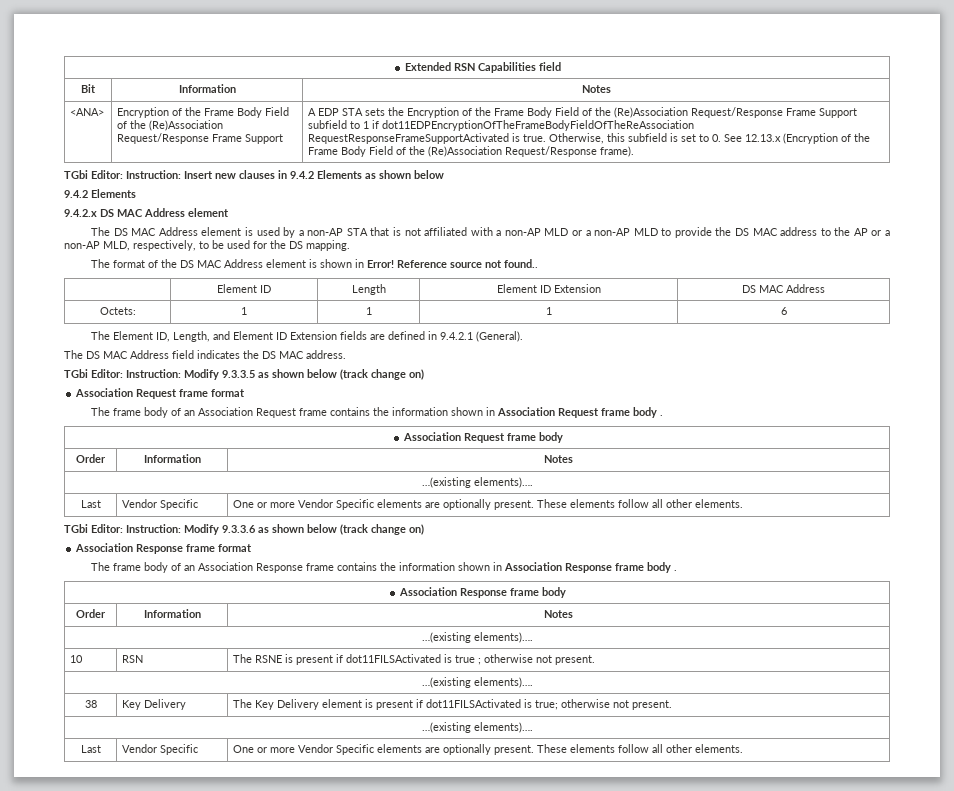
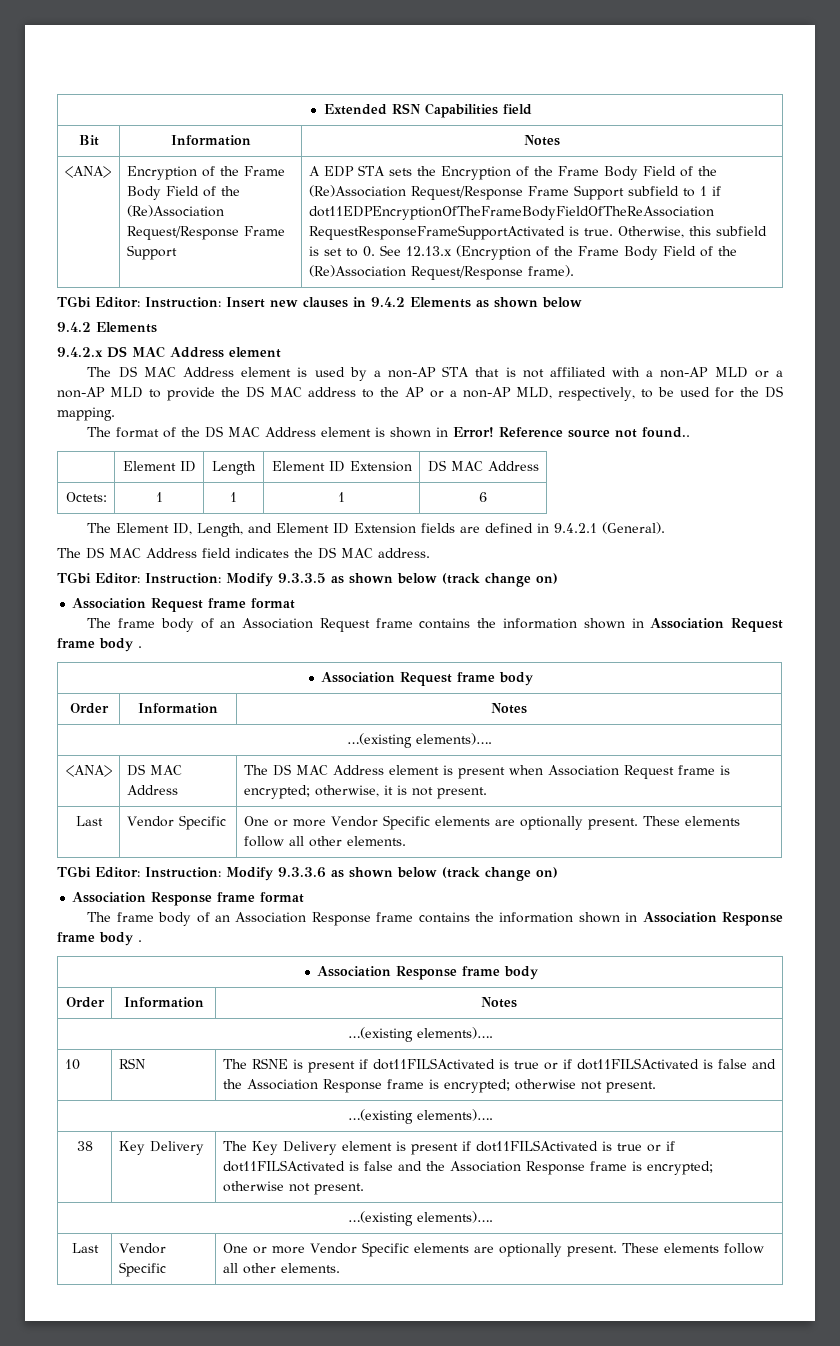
(533, 482) none -> [65,765,112,777] [126,764,182,776] [126,785,178,795] [243,764,730,779] [243,785,487,799] // <ANA> | DS MAC Address | The DS MAC Address element is present when Association Request frame is encrypted; otherwise, it is not present.
[478,658,482,665] ; -> [543,1058,776,1070] [222,1079,510,1093] or if dot11FILSActivated is false and the Association Response frame is encrypted;
[535,700,559,710] true; -> [616,1141,675,1152] [222,1160,713,1175] true or if dot11FILSActivated is false and the Association Response frame is encrypted;

